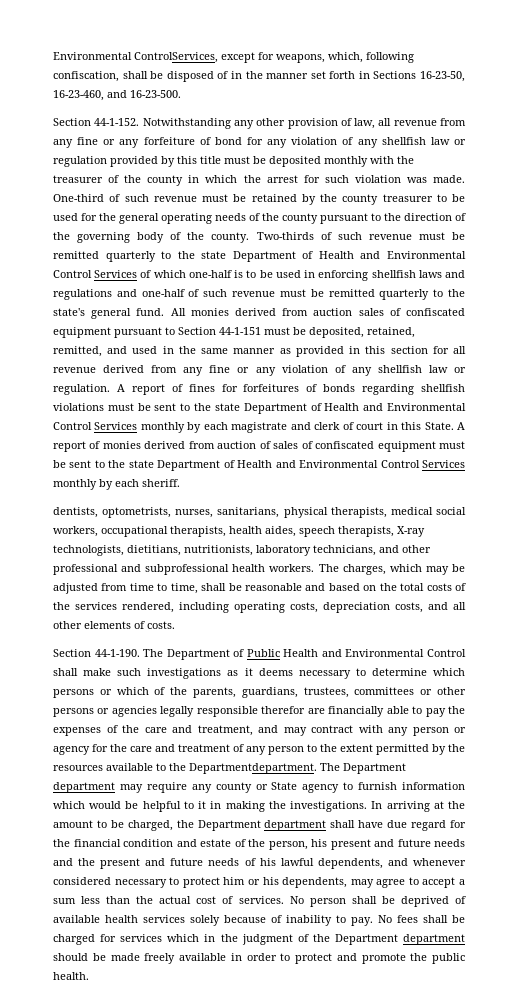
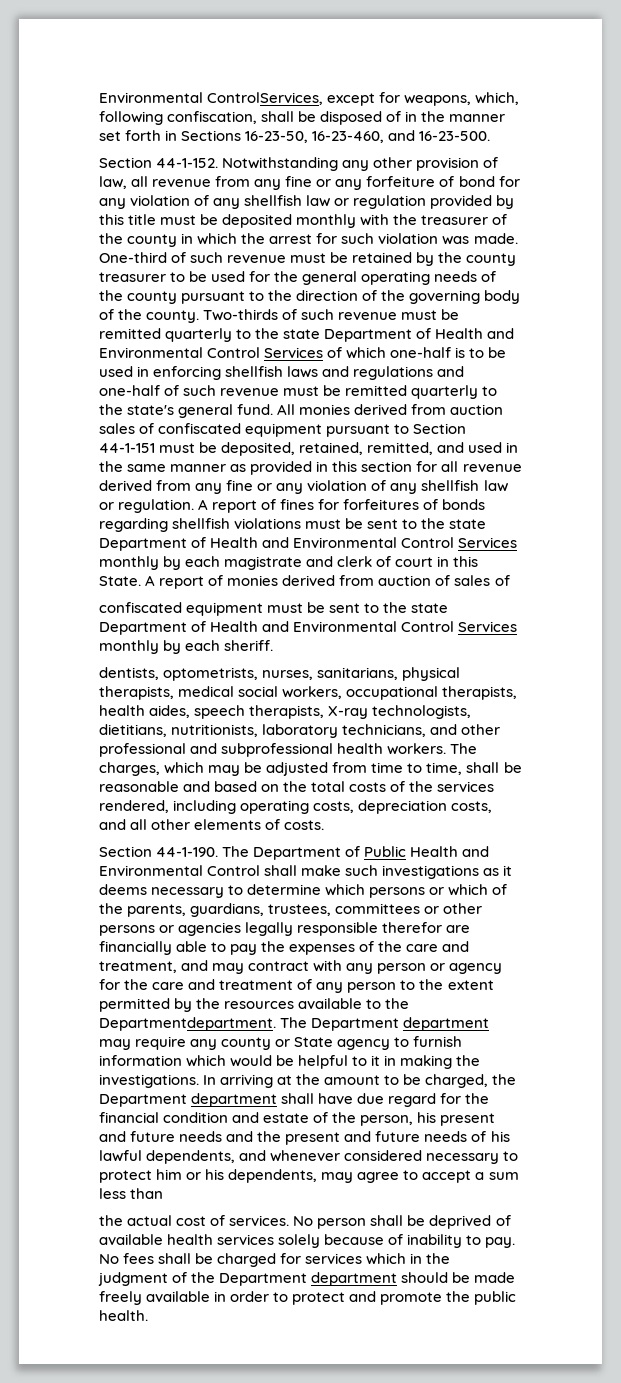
(313, 445) none -> (510, 580) //
(131, 900) none -> (164, 1193) //

